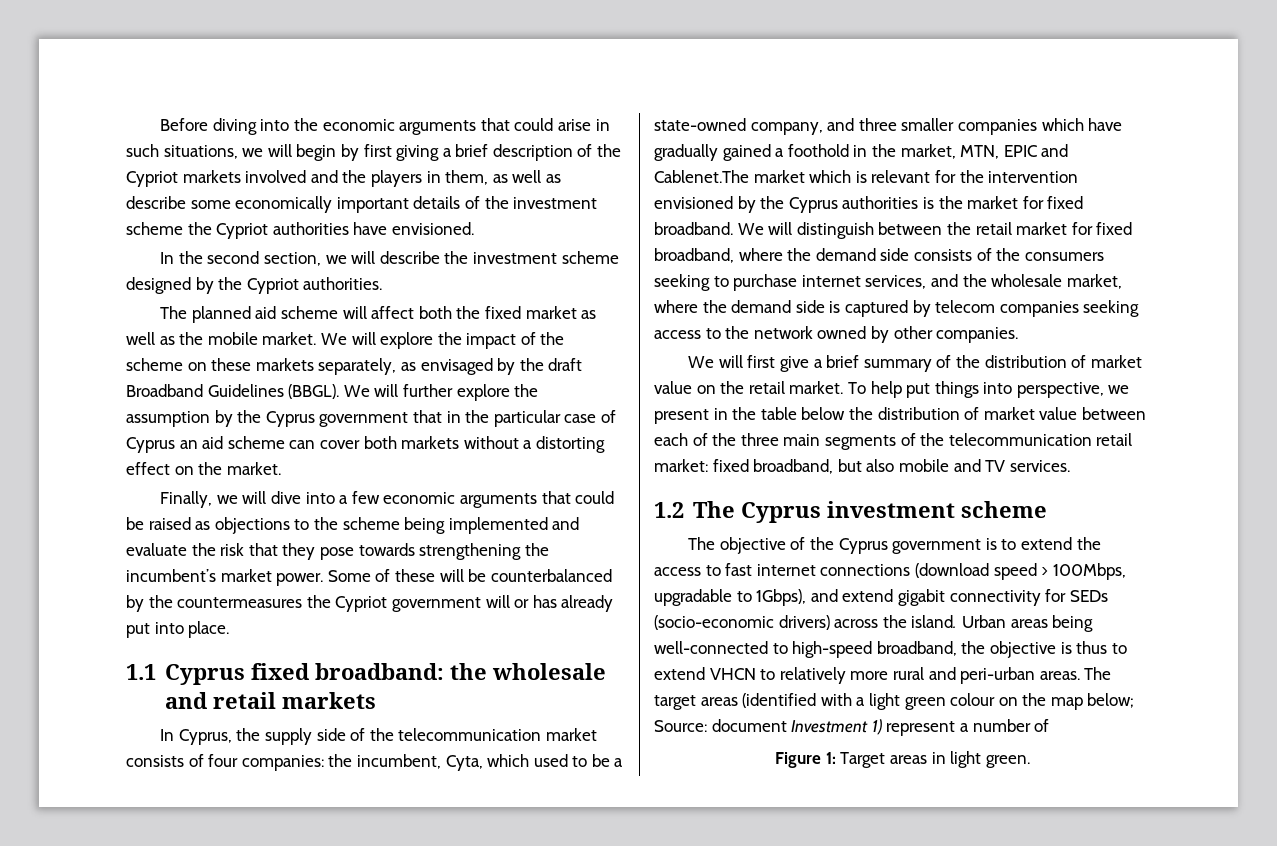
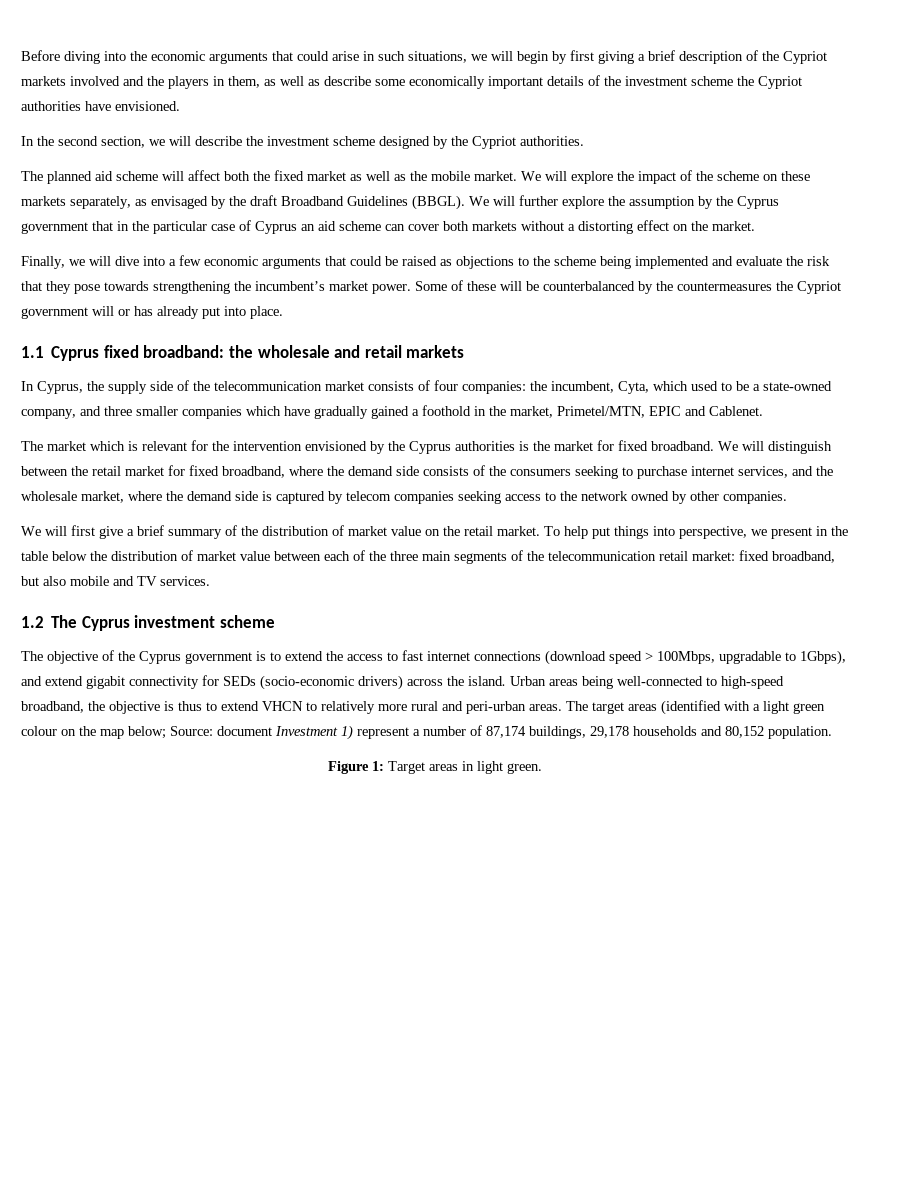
[960,145,1000,159] MTN, -> [557,406,645,418] Primetel/MTN,
[654,170,749,183] Cablenet.The -> [709,406,763,416] [21,441,43,451] Cablenet. // The
(1050, 725) none -> [486,726,832,739] 87,174 buildings, 29,178 households and 80,152 population.

